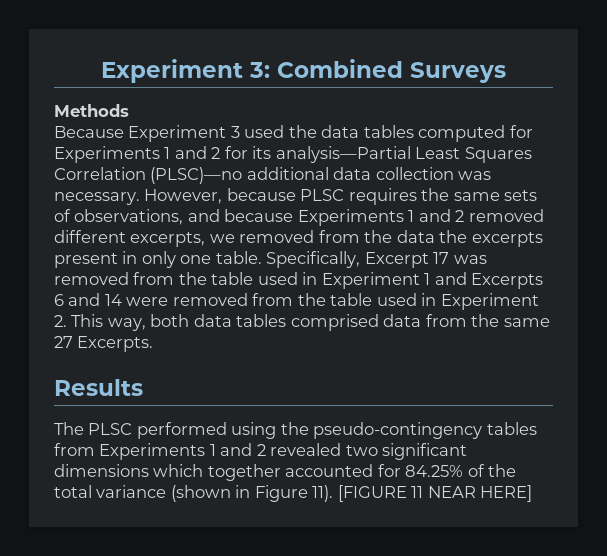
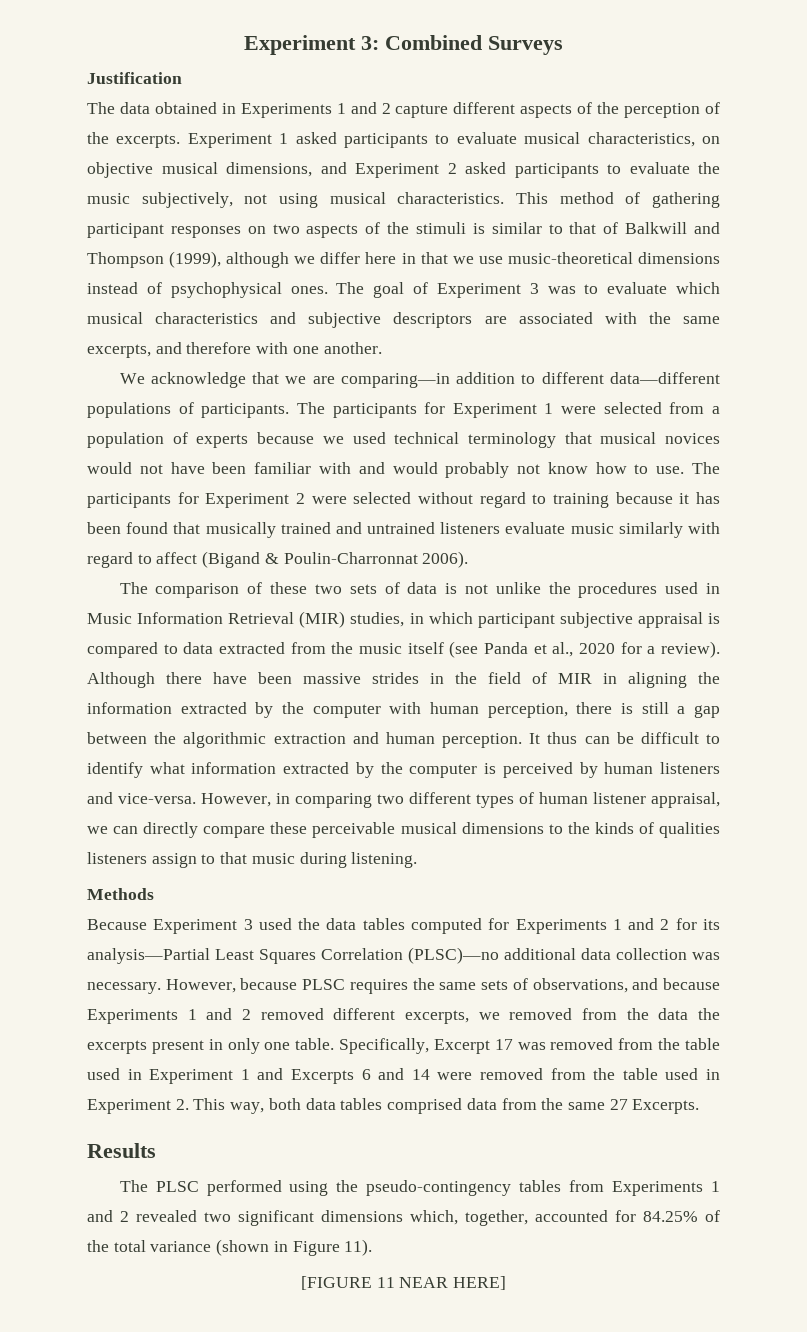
(506, 72) none -> [87,72,182,84] [87,102,721,118] [87,132,720,148] [87,162,720,178] [87,192,720,208] [87,222,720,238] [87,251,720,268] [87,282,720,298] [87,312,720,328] [87,342,382,358] [119,372,720,388] [87,402,720,418] [87,432,720,448] [87,462,721,478] [87,492,720,508] [87,522,720,538] [87,551,469,568] [119,582,720,598] [87,611,721,628] [87,641,720,658] [87,672,720,688] [87,702,720,718] [87,732,720,748] [87,762,721,778] [87,792,720,808] [87,822,720,838] [87,852,418,868] // Justification // The data obtained in Experiments 1 and 2 capture different aspects of the perception of the excerpts. Experiment 1 asked participants to evaluate musical characteristics, on objective musical dimensions, and Experiment 2 asked participants to evaluate the music subjectively, not using musical characteristics. This method of gathering participant responses on two aspects of the stimuli is similar to that of Balkwill and Thompson (1999), although we differ here in that we use music-theoretical dimensions instead of psychophysical ones. The goal of Experiment 3 was to evaluate which musical characteristics and subjective descriptors are associated with the same excerpts, and therefore with one another. // We acknowledge that we are comparing—in addition to different data—different populations of participants. The participants for Experiment 1 were selected from a population of experts because we used technical terminology that musical novices would not have been familiar with and would probably not know how to use. The participants for Experiment 2 were selected without regard to training because it has been found that musically trained and untrained listeners evaluate music similarly with regard to affect (Bigand & Poulin-Charronnat 2006). // The comparison of these two sets of data is not unlike the procedures used in Music Information Retrieval (MIR) studies, in which participant subjective appraisal is compared to data extracted from the music itself (see Panda et al., 2020 for a review). Although there have been massive strides in the field of MIR in aligning the information extracted by the computer with human perception, there is still a gap between the algorithmic extraction and human perception. It thus can be difficult to identify what information extracted by the computer is perceived by human listeners and vice-versa. However, in comparing two different types of human listener appraisal, we can directly compare these perceivable musical dimensions to the kinds of qualities listeners assign to that music during listening.
[153,464,281,481] which together -> [410,1210,528,1226] which, together,
(334, 493) none -> (373, 1247) //

